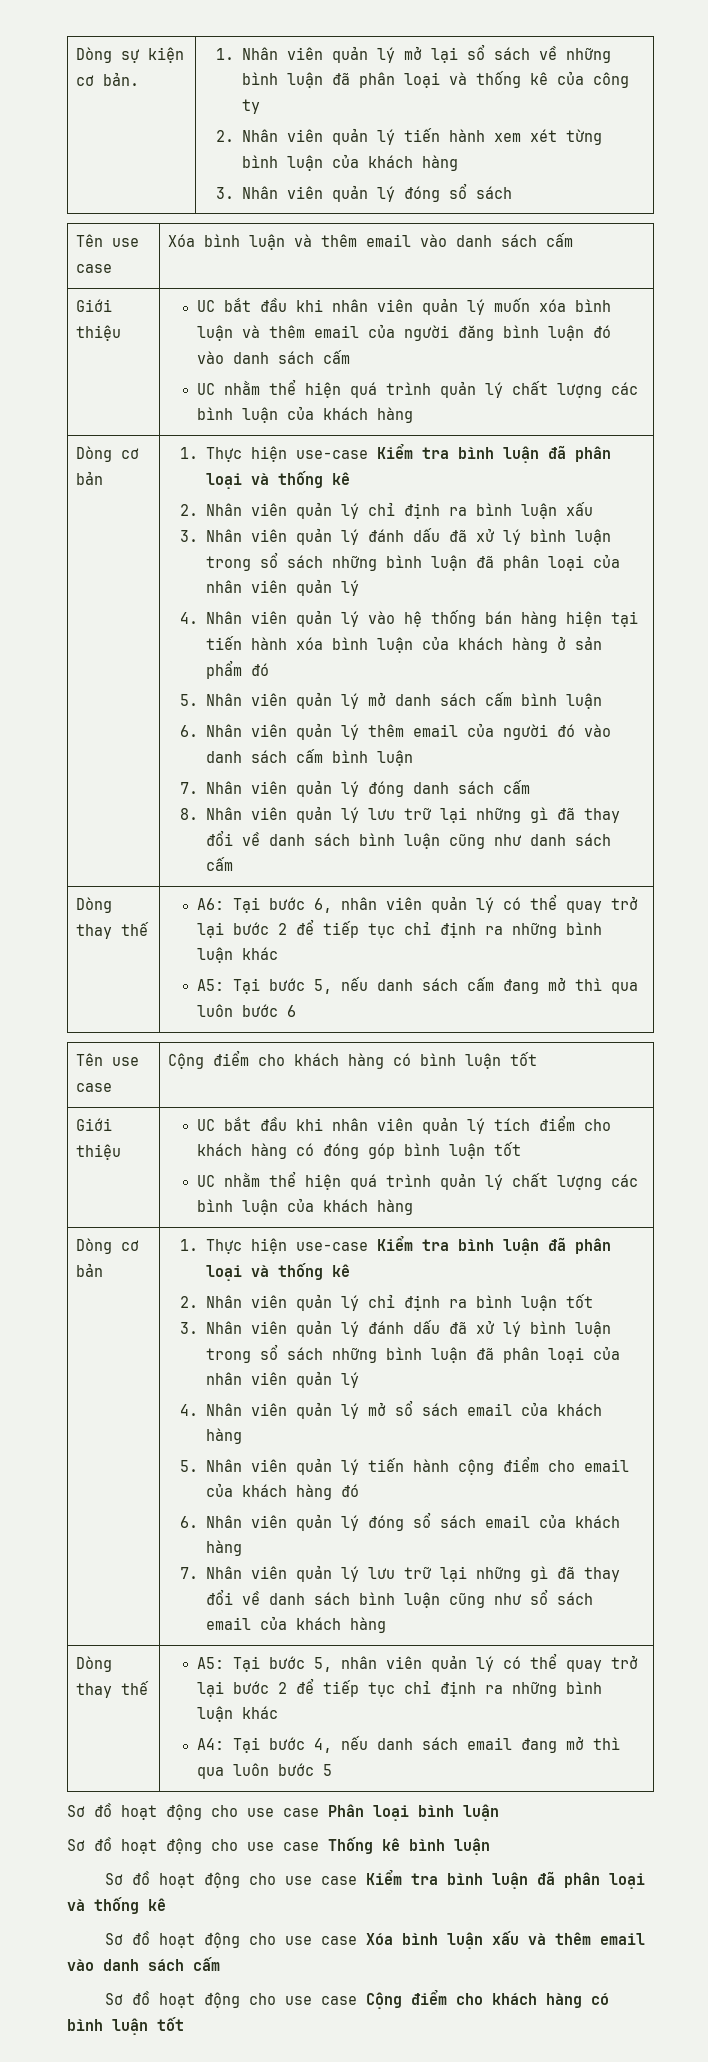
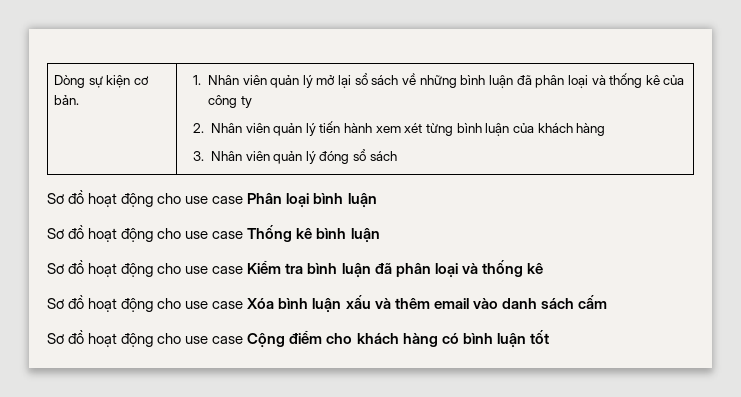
[76,234,140,247] [76,264,113,273] [168,233,574,250] [76,299,113,312] [76,325,122,341] [196,297,611,315] [196,324,611,341] [196,350,350,364] [196,379,638,398] [196,406,413,423] [76,446,140,462] [76,471,104,485] [180,444,611,463] [205,471,350,489] [180,502,593,519] [180,528,611,545] [205,552,620,571] [205,579,359,596] [180,610,638,627] [205,636,602,653] [205,660,269,679] [180,692,602,709] [180,723,611,740] [205,749,413,766] [180,780,530,797] [180,806,620,823] [205,830,611,849] [205,857,233,871] [76,897,113,913] [76,922,150,939] [196,894,638,913] [196,919,602,938] [196,947,278,963] [196,977,638,994] [196,1004,296,1017] [76,1053,140,1066] [76,1083,113,1092] [168,1050,538,1069] [76,1118,113,1131] [76,1144,122,1160] [196,1115,611,1134] [196,1142,521,1159] [196,1171,638,1190] [196,1198,413,1215] [76,1238,140,1254] [76,1263,104,1277] [180,1236,611,1255] [205,1263,350,1281] [180,1294,593,1311] [180,1320,611,1337] [205,1344,620,1363] [205,1371,359,1388] [180,1400,602,1419] [205,1428,242,1444] [180,1456,629,1475] [205,1483,359,1500] [180,1512,620,1531] [205,1540,242,1556] [180,1565,620,1582] [205,1589,593,1608] [205,1616,386,1633] [76,1656,113,1672] [76,1681,150,1698] [196,1653,638,1672] [196,1678,602,1697] [196,1706,278,1722] [196,1736,620,1753] [196,1763,332,1779] // Tên use case | Xóa bình luận và thêm email vào danh sách cấm // Giới thiệu | UC bắt đầu khi nhân viên quản lý muốn xóa bình luận và thêm email của người đăng bình luận đó vào danh sách cấm // UC nhằm thể hiện quá trình quản lý chất lượng các bình luận của khách hàng // Dòng cơ bản | 1. Thực hiện use-case Kiểm tra bình luận đã phân loại và thống kê // 2. Nhân viên quản lý chỉ định ra bình luận xấu // 3. Nhân viên quản lý đánh dấu đã xử lý bình luận trong sổ sách những bình luận đã phân loại của nhân viên quản lý // 4. Nhân viên quản lý vào hệ thống bán hàng hiện tại tiến hành xóa bình luận của khách hàng ở sản phẩm đó // 5. Nhân viên quản lý mở danh sách cấm bình luận // 6. Nhân viên quản lý thêm email của người đó vào danh sách cấm bình luận // 7. Nhân viên quản lý đóng danh sách cấm // 8. Nhân viên quản lý lưu trữ lại những gì đã thay đổi về danh sách bình luận cũng như danh sách cấm // Dòng thay thế | A6: Tại bước 6, nhân viên quản lý có thể quay trở lại bước 2 để tiếp tục chỉ định ra những bình luận khác // A5: Tại bước 5, nếu danh sách cấm đang mở thì qua luôn bước 6 // Tên use case | Cộng điểm cho khách hàng có bình luận tốt // Giới thiệu | UC bắt đầu khi nhân viên quản lý tích điểm cho khách hàng có đóng góp bình luận tốt // UC nhằm thể hiện quá trình quản lý chất lượng các bình luận của khách hàng // Dòng cơ bản | 1. Thực hiện use-case Kiểm tra bình luận đã phân loại và thống kê // 2. Nhân viên quản lý chỉ định ra bình luận tốt // 3. Nhân viên quản lý đánh dấu đã xử lý bình luận trong sổ sách những bình luận đã phân loại của nhân viên quản lý // 4. Nhân viên quản lý mở sổ sách email của khách hàng // 5. Nhân viên quản lý tiến hành cộng điểm cho email của khách hàng đó // 6. Nhân viên quản lý đóng sổ sách email của khách hàng // 7. Nhân viên quản lý lưu trữ lại những gì đã thay đổi về danh sách bình luận cũng như sổ sách email của khách hàng // Dòng thay thế | A5: Tại bước 5, nhân viên quản lý có thể quay trở lại bước 2 để tiếp tục chỉ định ra những bình luận khác // A4: Tại bước 4, nếu danh sách email đang mở thì qua luôn bước 5 -> (397, 156) none

